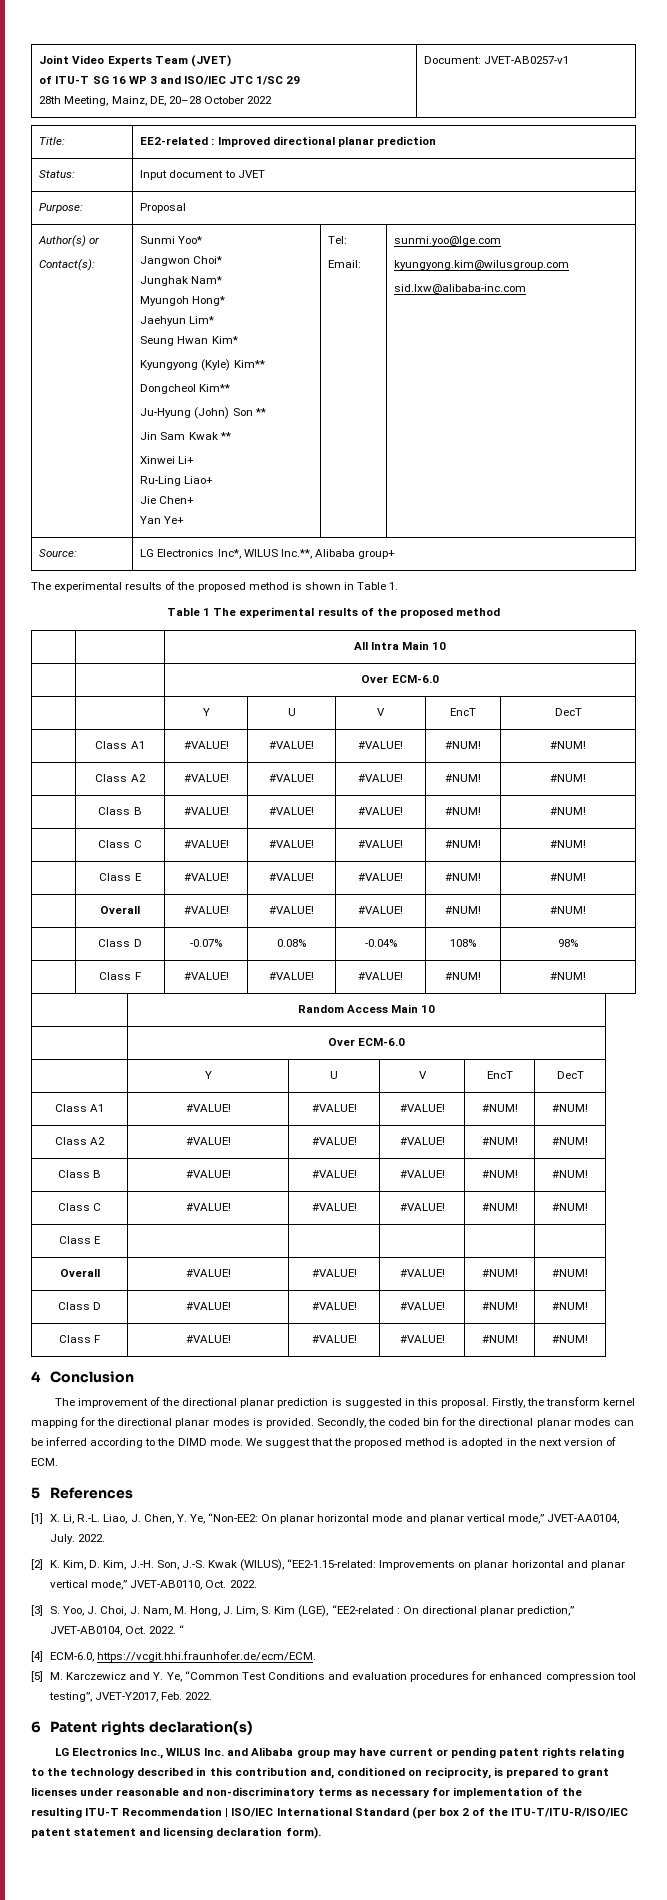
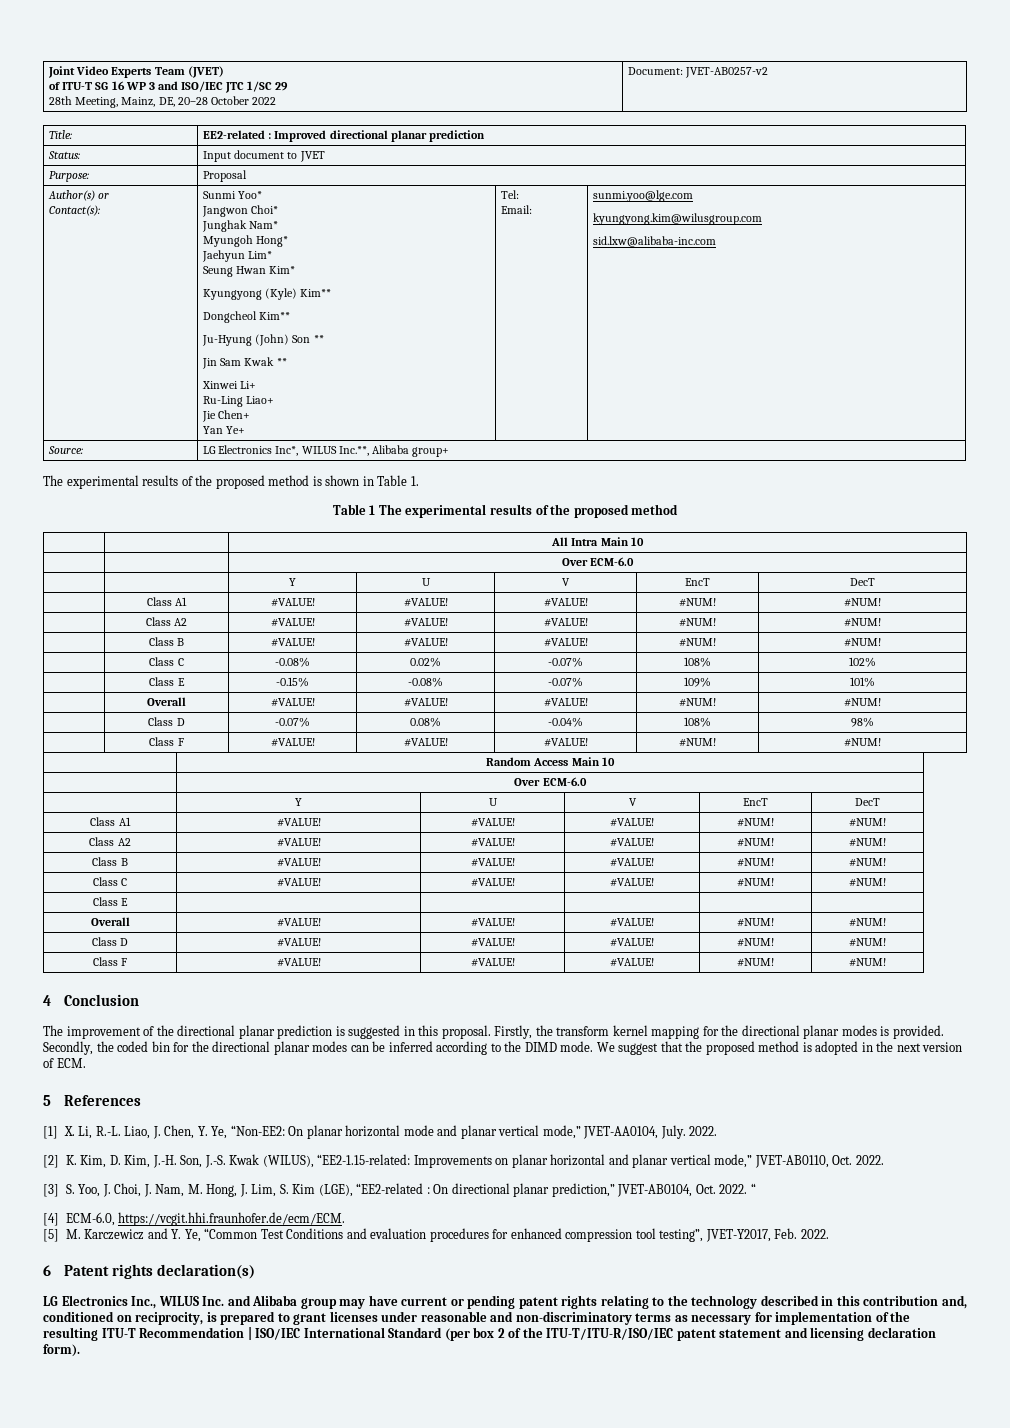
[484,56,570,64] JVET-AB0257-v1 -> [685,67,769,78] JVET-AB0257-v2
[183,840,229,848] [269,840,314,848] [358,840,403,848] [445,840,481,848] [550,840,586,848] [99,873,142,881] [183,873,229,881] [269,873,314,881] [358,873,403,881] [445,873,481,881] [550,873,586,881] #VALUE! | #VALUE! | #VALUE! | #NUM! | #NUM! // | Class E | #VALUE! | #VALUE! | #VALUE! | #NUM! | #NUM! -> [275,657,310,667] [410,657,441,667] [548,657,583,667] [684,657,711,667] [849,657,876,667] [149,677,185,686] [276,677,309,687] [408,677,443,687] [548,677,583,687] [684,677,711,687] [850,677,875,687] -0.08% | 0.02% | -0.07% | 108% | 102% // | Class E | -0.15% | -0.08% | -0.07% | 109% | 101%

